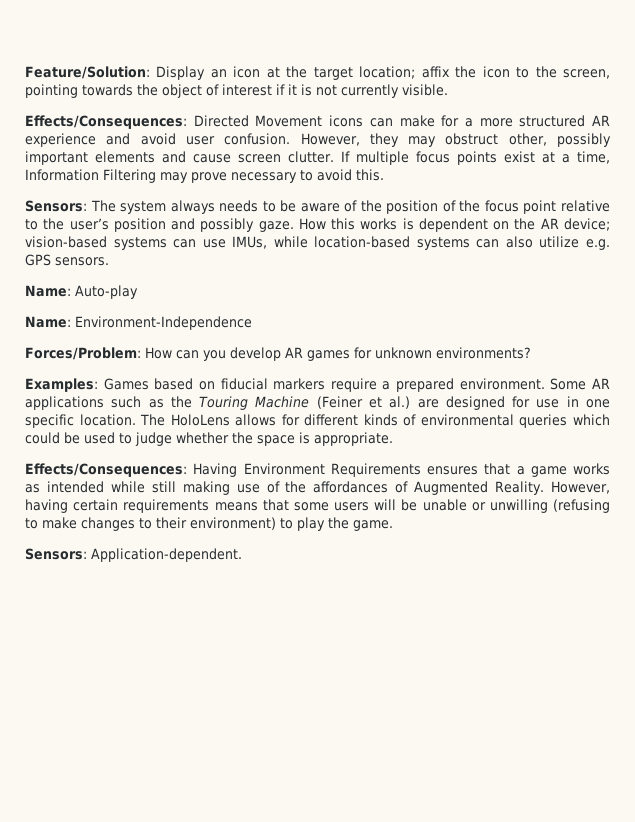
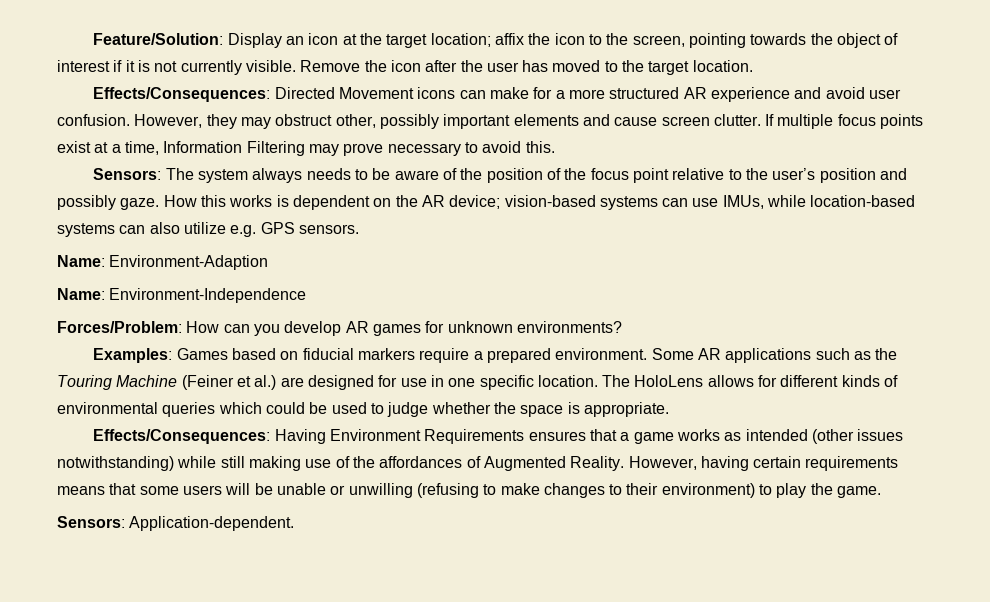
(448, 90) none -> [300,60,753,75] Remove the icon after the user has moved to the target location.
[75,285,138,299] Auto-play -> [109,255,269,270] Environment-Adaption
(104, 487) none -> [811,429,904,444] [57,456,174,471] (other issues notwithstanding)

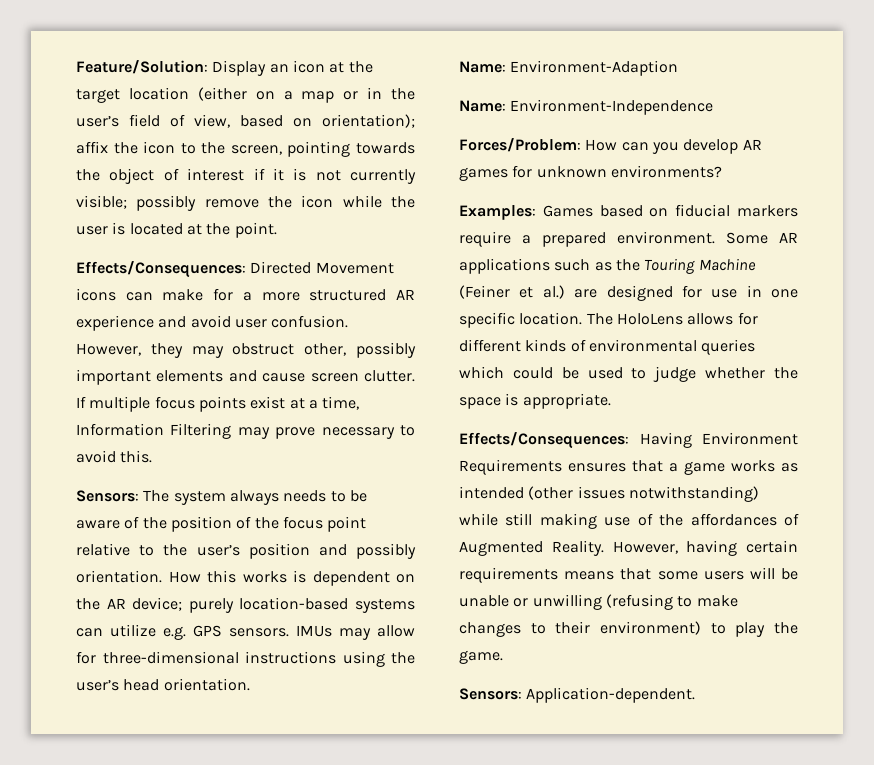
[430,33,491,47] location; -> [128,87,415,103] [76,114,415,128] location (either on a map or in the user’s field of view, based on orientation);
[245,60,458,72] visible. Remove the icon after -> [76,195,382,211] visible; possibly remove the icon while
[522,60,753,75] has moved to the target location. -> [112,222,277,238] is located at the point.
[120,198,160,210] gaze. -> [76,570,162,583] orientation.
[504,195,807,210] vision-based systems can use IMUs, while -> [188,598,234,613] purely
[149,222,180,234] also -> (103, 632) none
(359, 229) none -> [296,625,415,640] [76,651,415,667] [76,678,250,691] IMUs may allow for three-dimensional instructions using the user’s head orientation.

